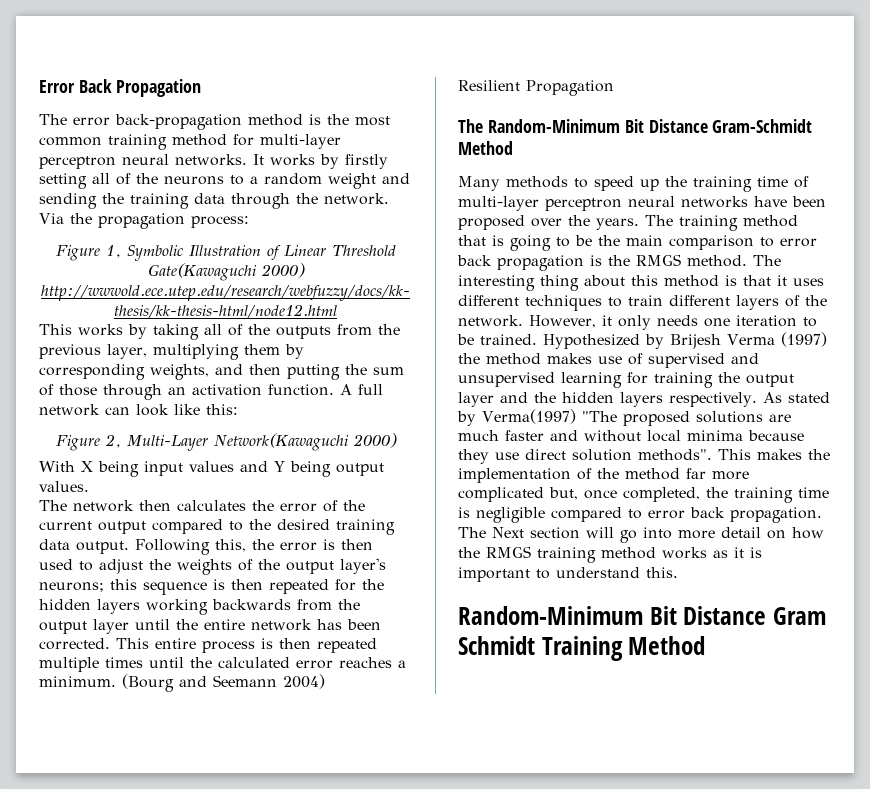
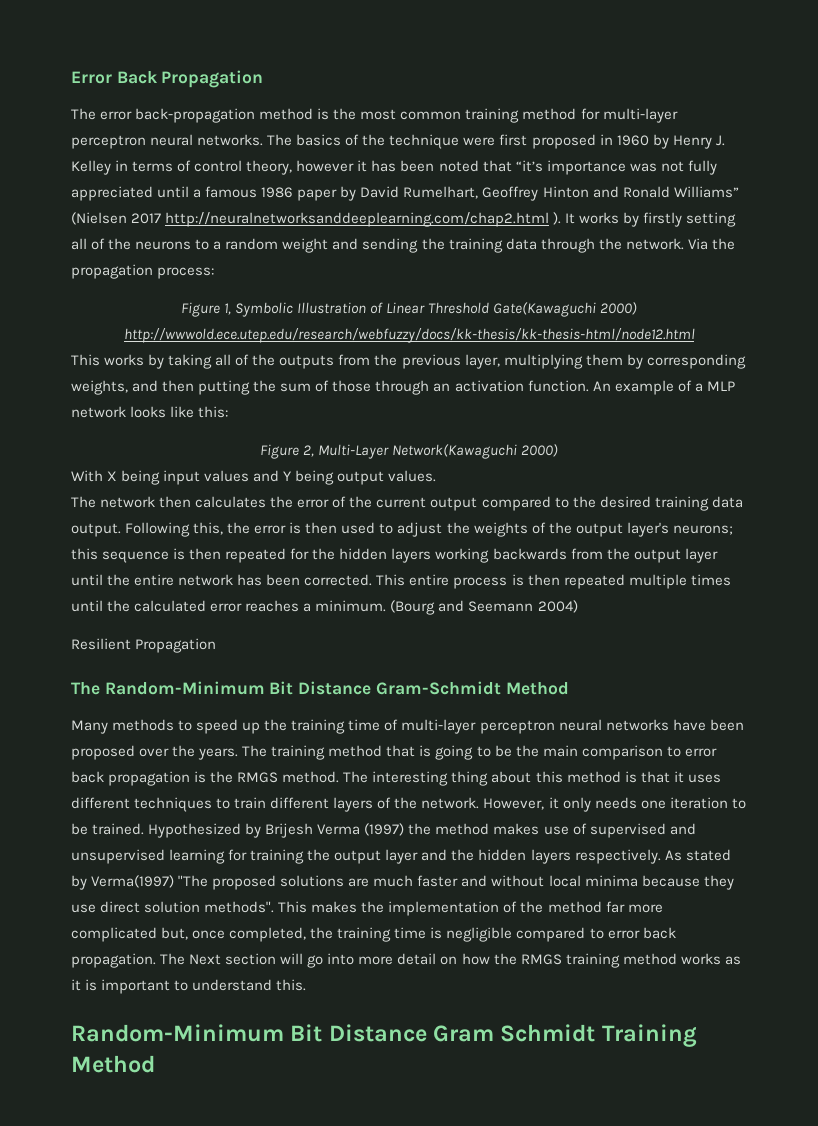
(247, 160) none -> [267,134,725,149] [71,160,717,175] [71,186,739,201] [71,212,562,227] The basics of the technique were first proposed in 1960 by Henry J. Kelley in terms of control theory, however it has been noted that “it’s importance was not fully appreciated until a famous 1986 paper by David Rumelhart, Geoffrey Hinton and Ronald Williams” (Nielsen 2017 http://neuralnetworksanddeeplearning.com/chap2.html ).
[340,384,383,395] [39,404,169,416] A full network can look -> [592,380,735,395] [71,406,167,418] An example of a MLP network looks

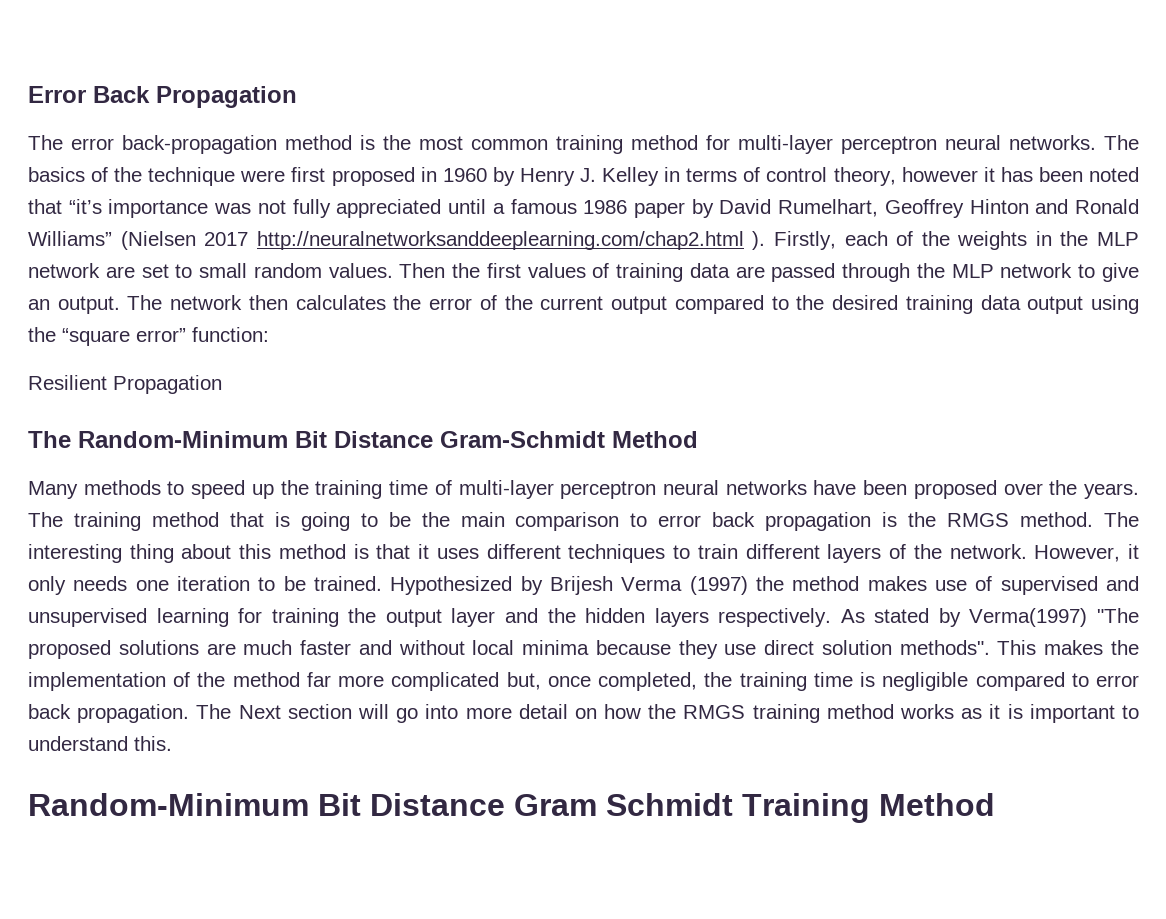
[565,212,737,227] [71,238,735,253] [71,264,215,279] [180,302,638,317] [123,328,695,343] [71,354,746,369] [71,380,735,395] [71,406,229,418] [259,444,559,459] [71,470,437,485] It works by firstly setting all of the neurons to a random weight and sending the training data through the network. Via the propagation process: // Figure 1, Symbolic Illustration of Linear Threshold Gate(Kawaguchi 2000) http://wwwold.ece.utep.edu/research/webfuzzy/docs/kk-thesis/kk-thesis-html/node12.html // This works by taking all of the outputs from the previous layer, multiplying them by corresponding weights, and then putting the sum of those through an activation function. An example of a MLP network looks like this: // Figure 2, Multi-Layer Network(Kawaguchi 2000) // With X being input values and Y being output values. // -> [773,231,1140,250] [28,263,1140,282] [28,296,120,314] Firstly, each of the weights in the MLP network are set to small random values. Then the first values of training data are passed through the MLP network to give an output.
[71,522,733,537] [71,548,718,563] [71,574,731,589] [71,600,578,615] output. Following this, the error is then used to adjust the weights of the output layer's neurons; this sequence is then repeated for the hidden layers working backwards from the output layer until the entire network has been corrected. This entire process is then repeated multiple times until the calculated error reaches a minimum. (Bourg and Seemann 2004) -> [1027,295,1139,314] [28,327,269,346] output using the “square error” function:

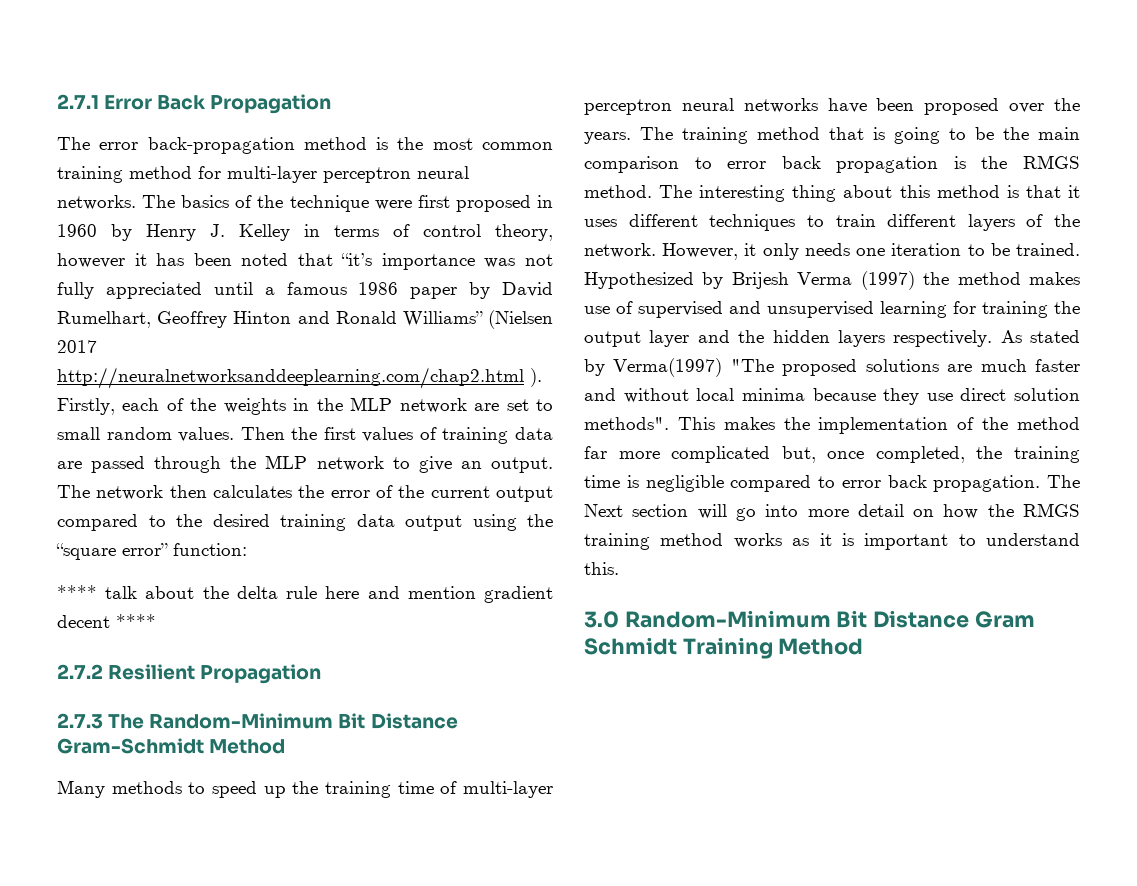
(28, 94) none -> [57,94,99,109] 2.7.1
(269, 334) none -> [57,585,553,603] [57,614,156,628] [57,664,103,679] **** talk about the delta rule here and mention gradient decent **** // 2.7.2
(222, 384) none -> [57,713,103,729] 2.7.3
(172, 743) none -> [584,611,619,628] 3.0

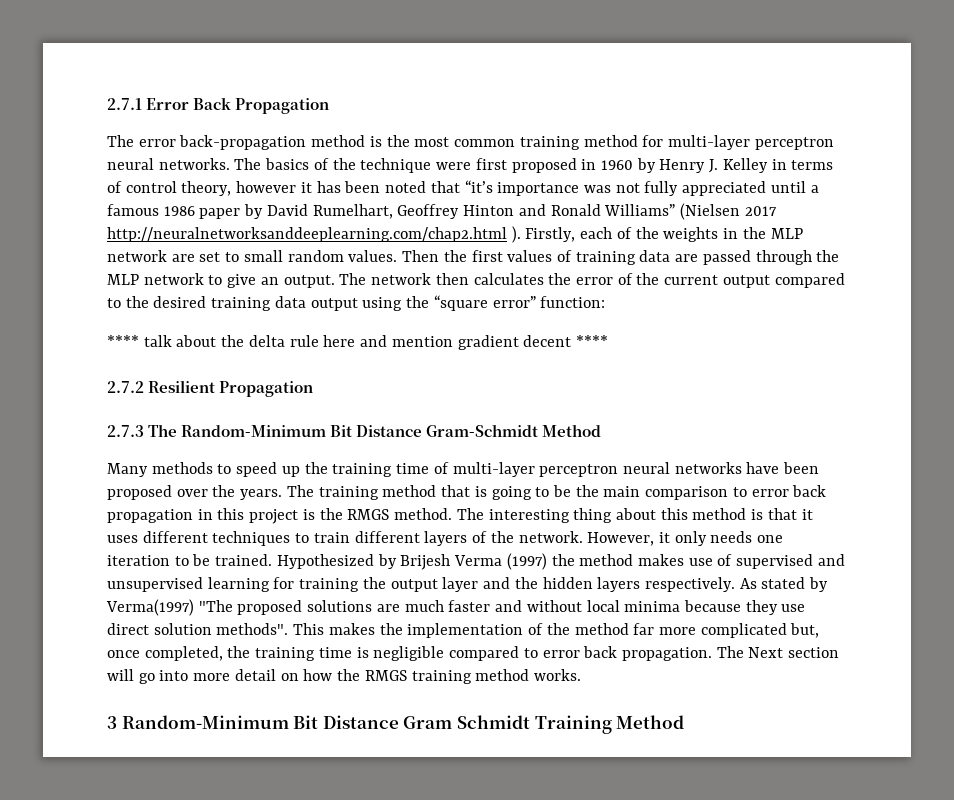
(939, 164) none -> [197,508,299,524] in this project
[733,533,1080,550] [584,562,619,575] [584,611,619,628] works as it is important to understand this. // 3.0 -> [533,669,581,681] [107,716,117,729] works. // 3

